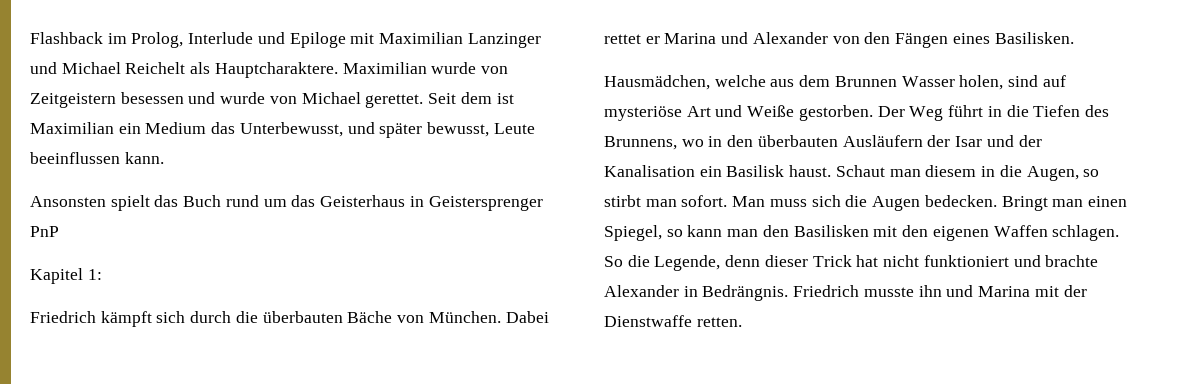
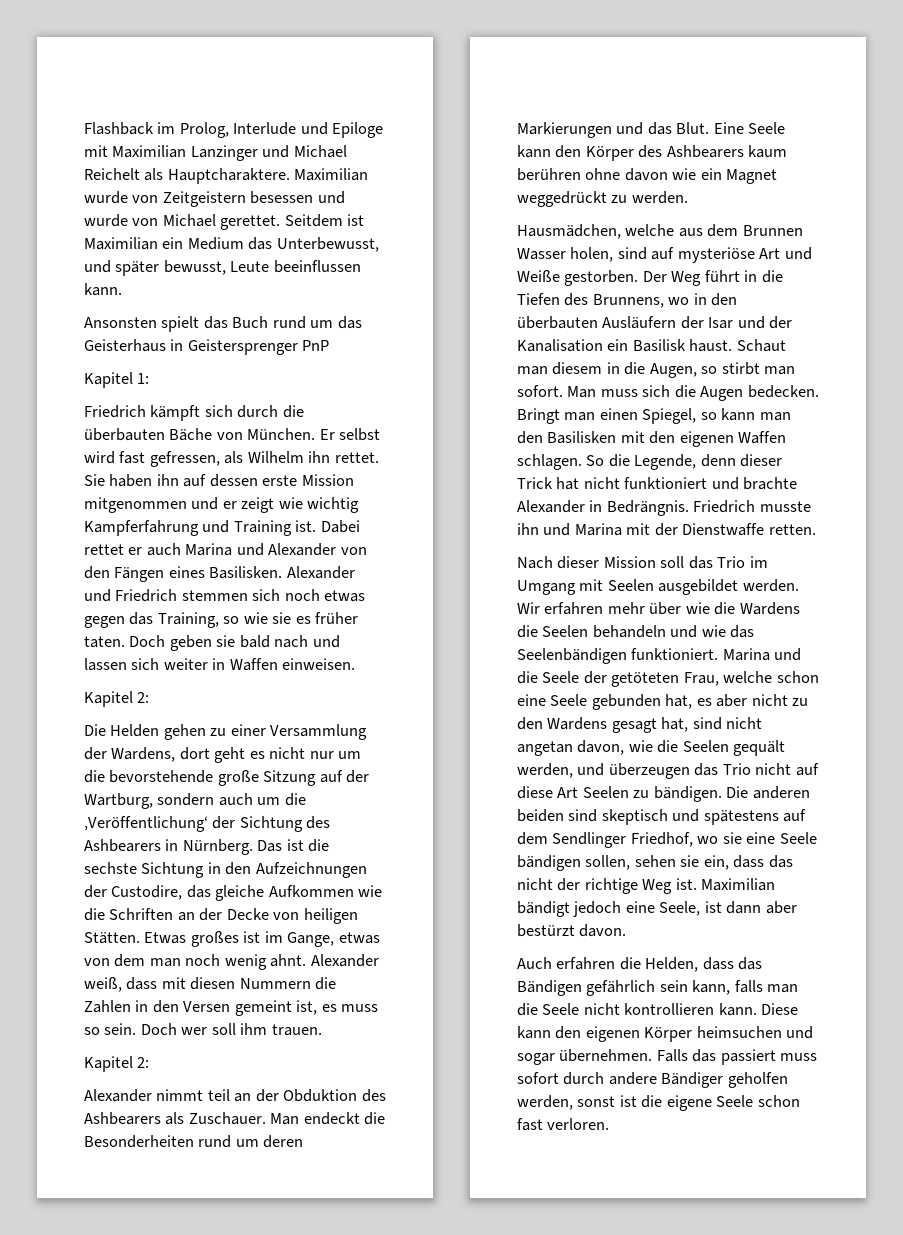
[428,92,492,104] Seit dem -> [284,214,343,227] Seitdem
(501, 317) none -> [319,428,381,441] [84,451,379,467] [84,474,354,487] [84,497,360,513] [84,520,317,536] Er selbst wird fast gefressen, als Wilhelm ihn rettet. Sie haben ihn auf dessen erste Mission mitgenommen und er zeigt wie wichtig Kampferfahrung und Training ist.
(660, 40) none -> [146,543,181,556] auch
(1074, 38) none -> [286,566,355,579] [84,589,366,602] [84,612,359,628] [84,635,340,651] [84,658,356,671] [84,691,150,707] [84,724,368,740] [84,747,362,763] [84,770,370,786] [84,793,306,809] [84,816,331,832] [84,839,330,855] [84,862,367,878] [84,885,383,901] [84,908,358,924] [84,931,380,947] [84,954,379,970] [84,977,337,992] [84,1000,379,1016] [84,1023,322,1036] [84,1056,150,1072] [84,1089,386,1102] [84,1112,386,1125] [84,1135,304,1148] [517,122,786,138] [517,145,788,161] [517,168,778,184] [517,191,688,207] Alexander und Friedrich stemmen sich noch etwas gegen das Training, so wie sie es früher taten. Doch geben sie bald nach und lassen sich weiter in Waffen einweisen. // Kapitel 2: // Die Helden gehen zu einer Versammlung der Wardens, dort geht es nicht nur um die bevorstehende große Sitzung auf der Wartburg, sondern auch um die ‚Veröffentlichung‘ der Sichtung des Ashbearers in Nürnberg. Das ist die sechste Sichtung in den Aufzeichnungen der Custodire, das gleiche Aufkommen wie die Schriften an der Decke von heiligen Stätten. Etwas großes ist im Gange, etwas von dem man noch wenig ahnt. Alexander weiß, dass mit diesen Nummern die Zahlen in den Versen gemeint ist, es muss so sein. Doch wer soll ihm trauen. // Kapitel 2: // Alexander nimmt teil an der Obduktion des Ashbearers als Zuschauer. Man endeckt die Besonderheiten rund um deren Markierungen und das Blut. Eine Seele kann den Körper des Ashbearers kaum berühren ohne davon wie ein Magnet weggedrückt zu werden.
(742, 322) none -> [517,556,768,569] [517,579,799,595] [517,602,800,615] [517,625,755,638] [517,648,802,664] [517,671,819,687] [517,694,809,710] [517,717,763,733] [517,740,786,756] [517,763,819,779] [517,786,810,802] [517,809,807,825] [517,832,817,848] [517,855,793,871] [517,878,776,894] [517,901,797,917] [517,924,627,937] [517,957,763,972] [517,980,799,996] [517,1003,799,1016] [517,1026,814,1042] [517,1049,818,1065] [517,1072,788,1088] [517,1095,800,1111] [517,1118,610,1131] // Nach dieser Mission soll das Trio im Umgang mit Seelen ausgebildet werden. Wir erfahren mehr über wie die Wardens die Seelen behandeln und wie das Seelenbändigen funktioniert. Marina und die Seele der getöteten Frau, welche schon eine Seele gebunden hat, es aber nicht zu den Wardens gesagt hat, sind nicht angetan davon, wie die Seelen gequält werden, und überzeugen das Trio nicht auf diese Art Seelen zu bändigen. Die anderen beiden sind skeptisch und spätestens auf dem Sendlinger Friedhof, wo sie eine Seele bändigen sollen, sehen sie ein, dass das nicht der richtige Weg ist. Maximilian bändigt jedoch eine Seele, ist dann aber bestürzt davon. // Auch erfahren die Helden, dass das Bändigen gefährlich sein kann, falls man die Seele nicht kontrollieren kann. Diese kann den eigenen Körper heimsuchen und sogar übernehmen. Falls das passiert muss sofort durch andere Bändiger geholfen werden, sonst ist die eigene Seele schon fast verloren.

